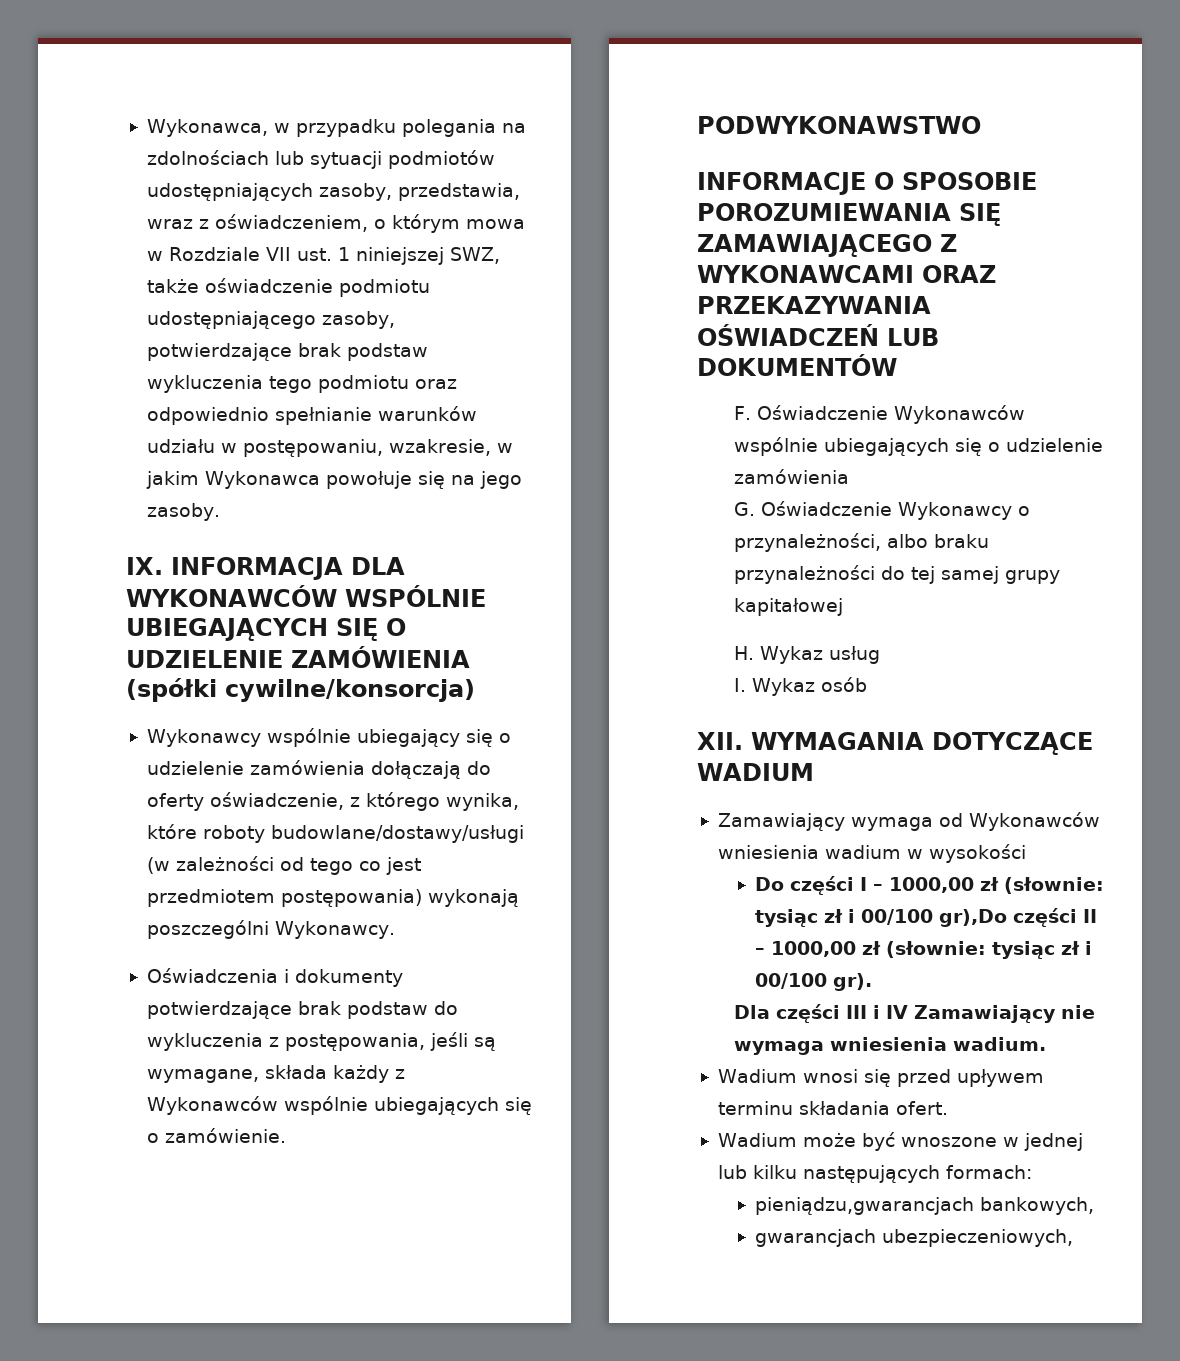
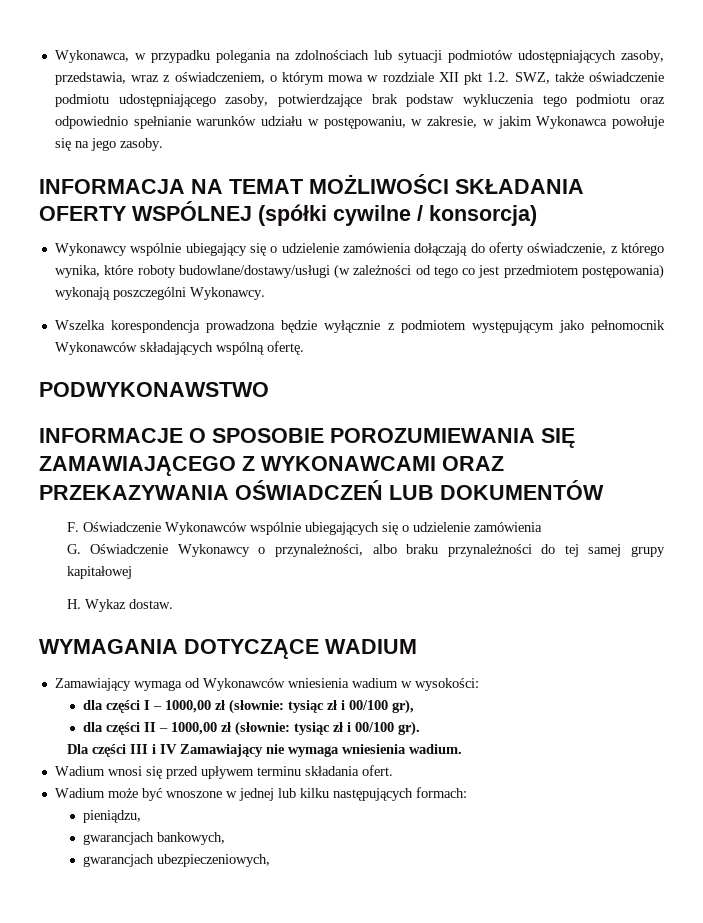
[168,247,444,265] Rozdziale VII ust. 1 niniejszej -> [382,72,510,85] rozdziale XII pkt 1.2.
[388,439,491,456] wzakresie, -> [411,116,478,128] w zakresie,
[126,557,405,580] [126,585,486,607] [126,618,406,641] [126,646,470,668] [126,678,475,702] IX. INFORMACJA DLA WYKONAWCÓW WSPÓLNIE UBIEGAJĄCYCH SIĘ O UDZIELENIE ZAMÓWIENIA (spółki cywilne/konsorcja) -> [39,174,584,194] [39,201,537,226] INFORMACJA NA TEMAT MOŻLIWOŚCI SKŁADANIA OFERTY WSPÓLNEJ (spółki cywilne / konsorcja)
[146,968,403,987] [146,1001,458,1019] [146,1032,496,1051] [146,1065,405,1083] [146,1096,532,1115] [146,1128,286,1143] Oświadczenia i dokumenty potwierdzające brak podstaw do wykluczenia z postępowania, jeśli są wymagane, składa każdy z Wykonawców wspólnie ubiegających się o zamówienie. -> [54,320,665,333] [54,341,304,355] Wszelka korespondencja prowadzona będzie wyłącznie z podmiotem występującym jako pełnomocnik Wykonawców składających wspólną ofertę.
[829,646,881,664] [734,677,868,696] [697,732,743,750] usług // I. Wykaz osób // XII. -> [128,599,173,609] dostaw. //
[928,844,1026,863] [755,877,785,891] wysokości // Do -> [414,678,479,691] [82,700,103,710] wysokości: // dla
[939,909,1008,927] gr),Do -> [391,699,414,714] [82,722,103,732] gr), // dla
[755,1197,975,1215] pieniądzu,gwarancjach -> [82,810,141,823] [82,832,154,845] pieniądzu, // gwarancjach

